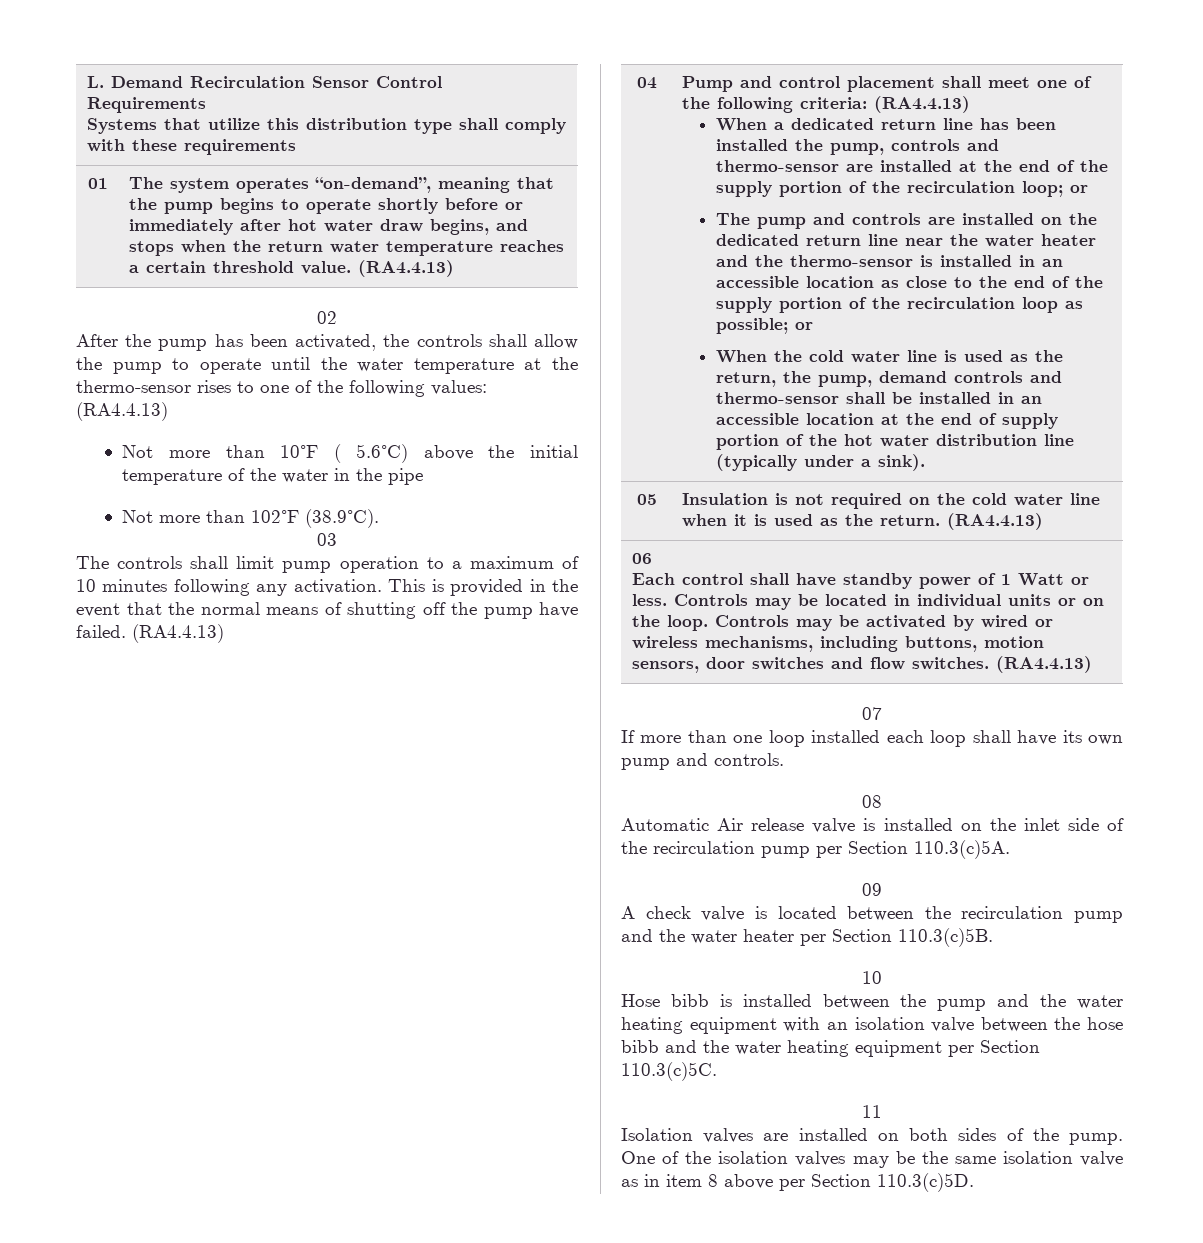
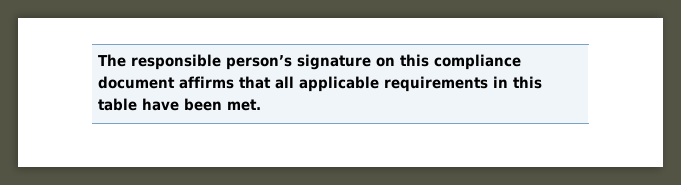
[86,76,442,88] [86,97,206,113] [86,118,566,134] [86,139,296,155] [87,178,108,189] [128,177,554,193] [128,198,523,214] [128,219,528,235] [128,240,564,256] [128,260,454,277] [317,311,337,324] [76,334,578,351] [76,357,578,374] [76,380,487,397] [76,402,168,421] [122,444,579,463] [122,468,424,485] [122,509,380,528] [317,533,337,546] [76,556,579,573] [76,579,579,596] [76,602,578,619] [76,624,224,643] [636,77,657,89] [681,76,1092,92] [681,96,970,113] [715,118,1056,131] [715,139,999,155] [715,160,1108,172] [715,181,1088,197] [715,213,1097,229] [715,234,1096,247] [715,255,1063,267] [715,276,1103,288] [715,297,1083,313] [715,318,813,334] [715,350,1063,363] [715,371,1062,387] [715,392,1042,404] [715,413,1058,429] [715,434,1074,450] [715,454,925,471] [636,494,657,505] [681,493,1100,509] [681,513,1043,530] [631,553,652,564] [631,573,1089,589] [631,594,1104,610] [631,615,1053,631] [631,636,1044,652] [631,656,1092,673] [862,707,882,720] [621,730,1123,747] [621,753,784,770] [862,795,882,808] [621,818,1124,833] [621,840,1010,859] [862,883,882,896] [621,906,1123,923] [621,928,993,947] [862,971,882,984] [621,994,1123,1011] [621,1017,1123,1034] [621,1040,1040,1057] [621,1062,717,1081] [862,1105,882,1118] [621,1128,1123,1145] [621,1151,1123,1168] [621,1173,974,1192] L. Demand Recirculation Sensor Control Requirements // Systems that utilize this distribution type shall comply with these requirements // 01 | The system operates “on-demand”, meaning that the pump begins to operate shortly before or immediately after hot water draw begins, and stops when the return water temperature reaches a certain threshold value. (RA4.4.13) // 02 // After the pump has been activated, the controls shall allow the pump to operate until the water temperature at the thermo-sensor rises to one of the following values: (RA4.4.13) // Not more than 10°F ( 5.6°C) above the initial temperature of the water in the pipe // Not more than 102°F (38.9°C). // 03 // The controls shall limit pump operation to a maximum of 10 minutes following any activation. This is provided in the event that the normal means of shutting off the pump have failed. (RA4.4.13) // 04 | Pump and control placement shall meet one of the following criteria: (RA4.4.13) // When a dedicated return line has been installed the pump, controls and thermo-sensor are installed at the end of the supply portion of the recirculation loop; or // The pump and controls are installed on the dedicated return line near the water heater and the thermo-sensor is installed in an accessible location as close to the end of the supply portion of the recirculation loop as possible; or // When the cold water line is used as the return, the pump, demand controls and thermo-sensor shall be installed in an accessible location at the end of supply portion of the hot water distribution line (typically under a sink). // 05 | Insulation is not required on the cold water line when it is used as the return. (RA4.4.13) // 06 // Each control shall have standby power of 1 Watt or less. Controls may be located in individual units or on the loop. Controls may be activated by wired or wireless mechanisms, including buttons, motion sensors, door switches and flow switches. (RA4.4.13) // 07 // If more than one loop installed each loop shall have its own pump and controls. // 08 // Automatic Air release valve is installed on the inlet side of the recirculation pump per Section 110.3(c)5A. // 09 // A check valve is located between the recirculation pump and the water heater per Section 110.3(c)5B. // 10 // Hose bibb is installed between the pump and the water heating equipment with an isolation valve between the hose bibb and the water heating equipment per Section 110.3(c)5C. // 11 // Isolation valves are installed on both sides of the pump. One of the isolation valves may be the same isolation valve as in item 8 above per Section 110.3(c)5D. -> [97,54,521,70] [97,76,542,92] [97,98,261,111] The responsible person’s signature on this compliance document affirms that all applicable requirements in this table have been met.

